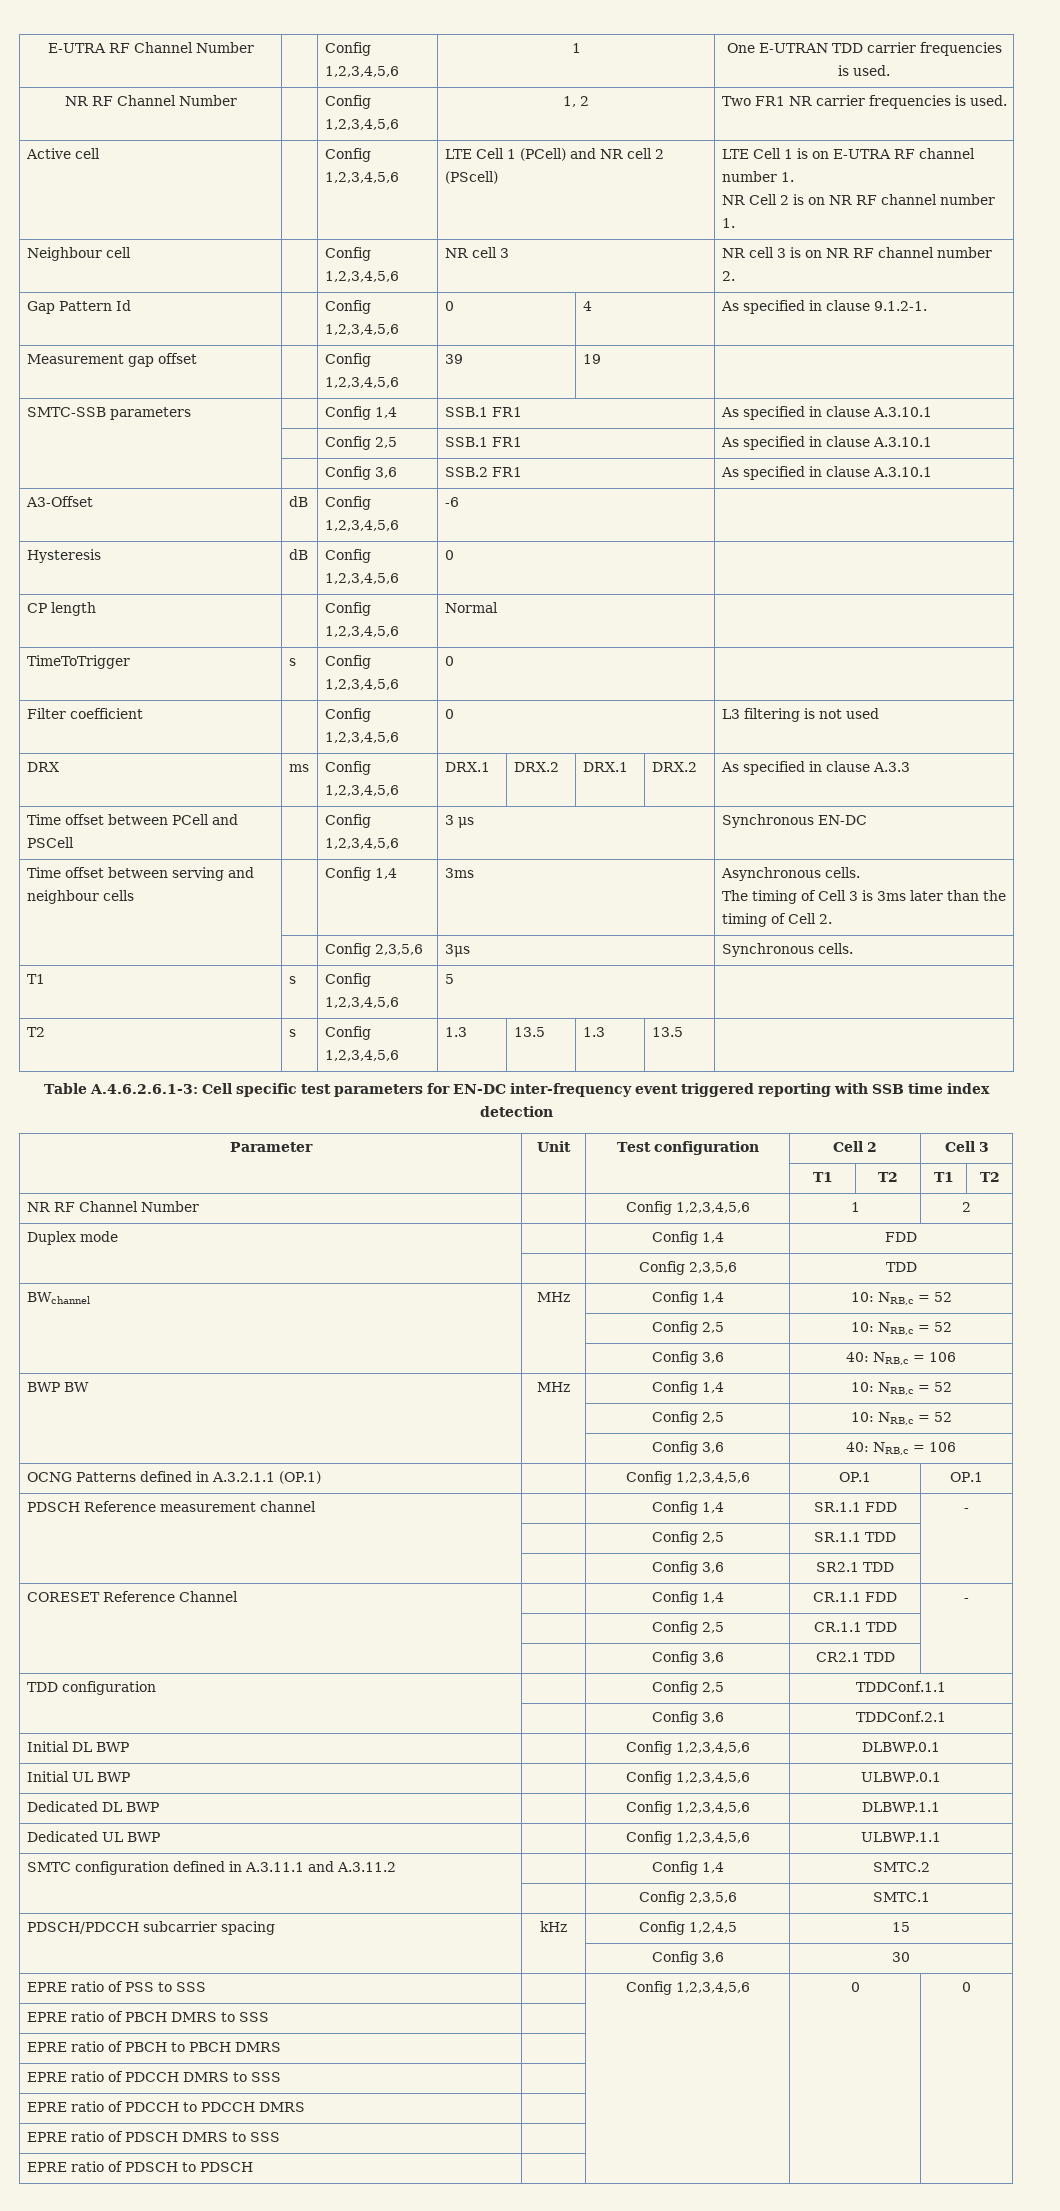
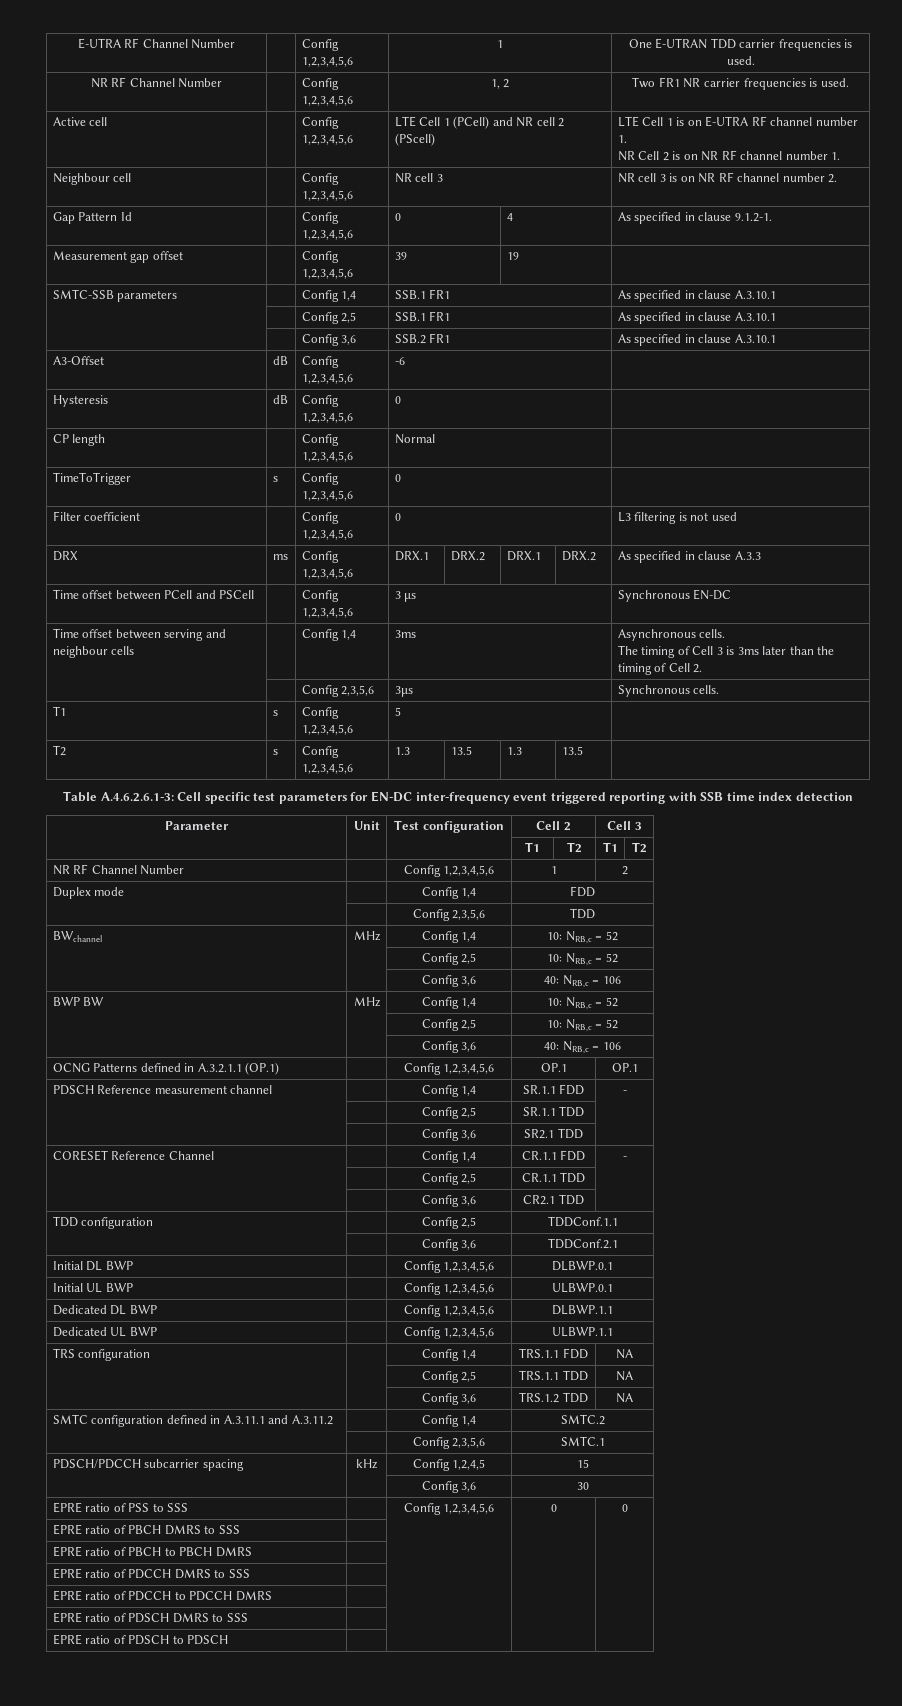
(942, 1837) none -> [52,1348,151,1361] [421,1349,477,1361] [519,1348,588,1359] [616,1349,633,1359] [421,1371,477,1383] [519,1370,588,1381] [616,1371,633,1381] [421,1393,477,1405] [519,1392,588,1403] [616,1393,633,1403] // TRS configuration | | Config 1,4 | TRS.1.1 FDD | NA // | | Config 2,5 | TRS.1.1 TDD | NA // | | Config 3,6 | TRS.1.2 TDD | NA

